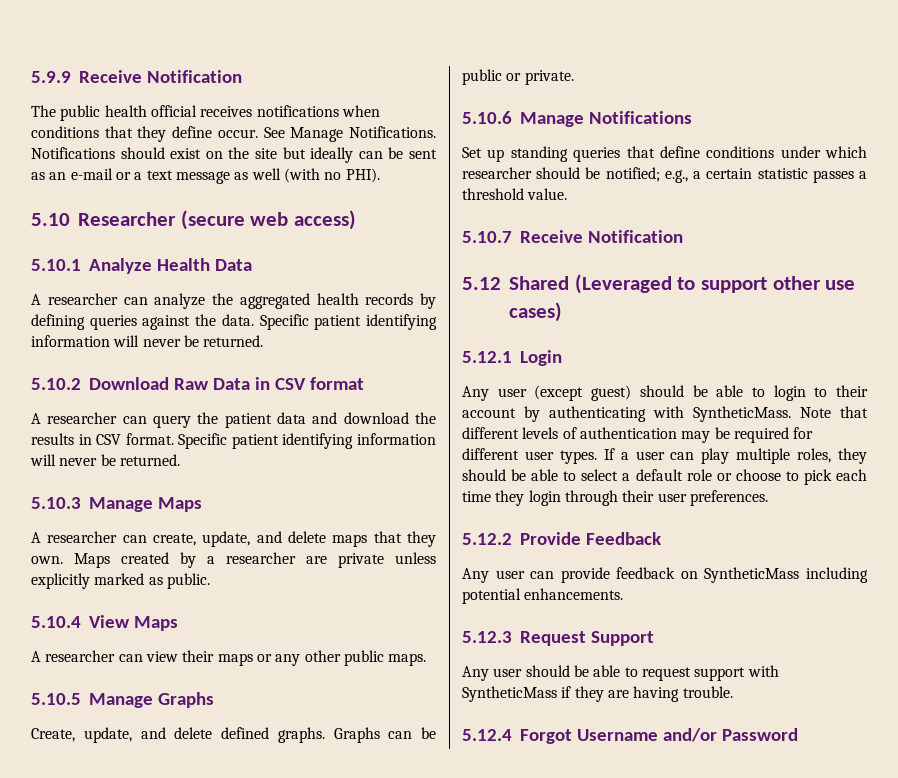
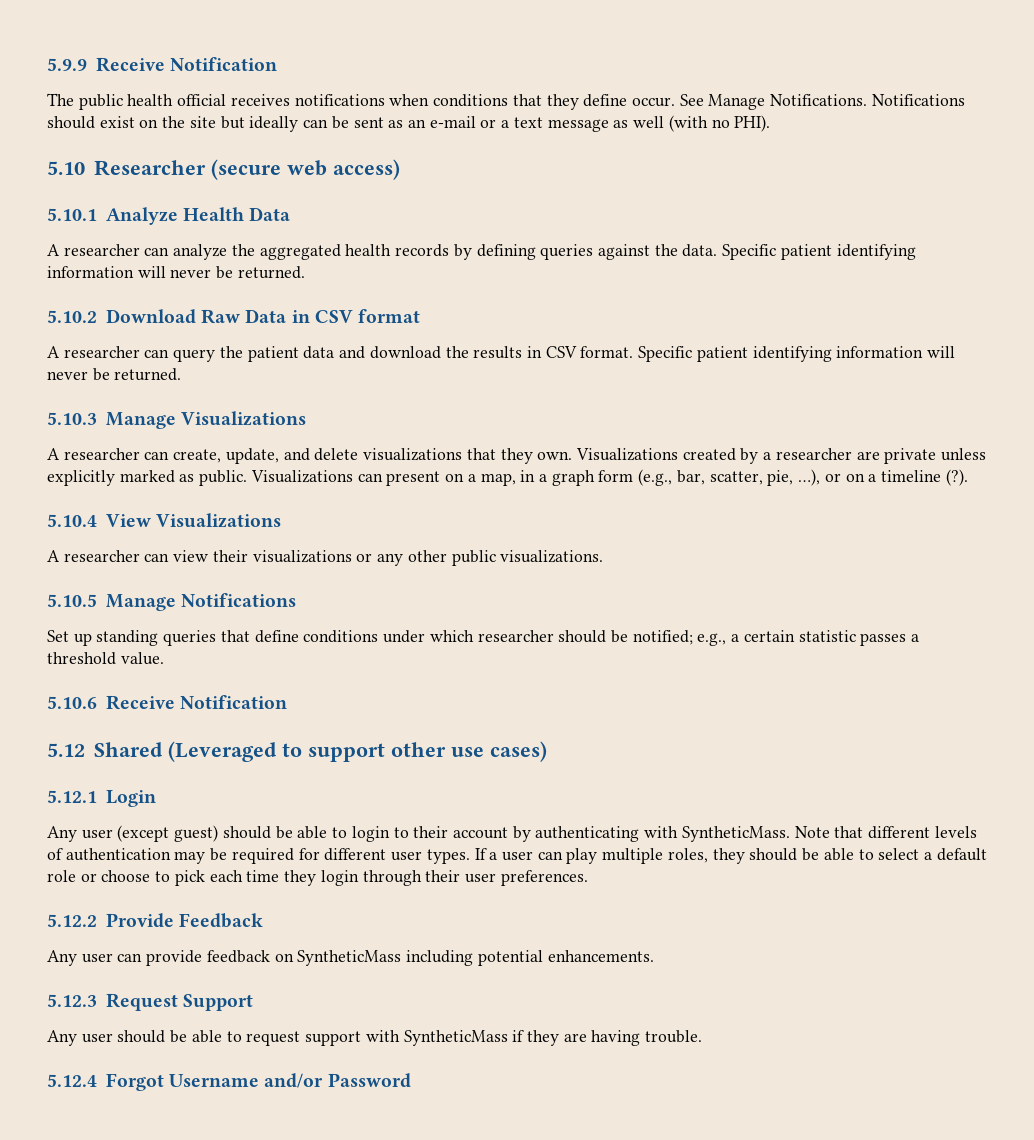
[157,497,202,512] Maps -> [181,411,307,426] Visualizations
[332,534,368,547] maps -> [363,448,463,461] visualizations
[74,553,110,568] Maps -> [575,448,678,461] Visualizations
(210, 581) none -> [250,469,968,486] Visualizations can present on a map, in a graph form (e.g., bar, scatter, pie, …), or on a timeline (?).
[133,616,178,631] Maps -> [156,513,282,528] Visualizations
[217,653,253,666] maps -> [252,550,352,563] visualizations
[388,653,427,666] [31,692,214,708] [31,727,436,743] [462,69,574,85] [462,111,512,124] maps. // 5.10.5 Manage Graphs // Create, update, and delete defined graphs. Graphs can be public or private. // 5.10.6 -> [500,550,604,563] [47,594,97,607] visualizations. // 5.10.5
[462,231,512,243] 5.10.7 -> [47,696,97,709] 5.10.6

